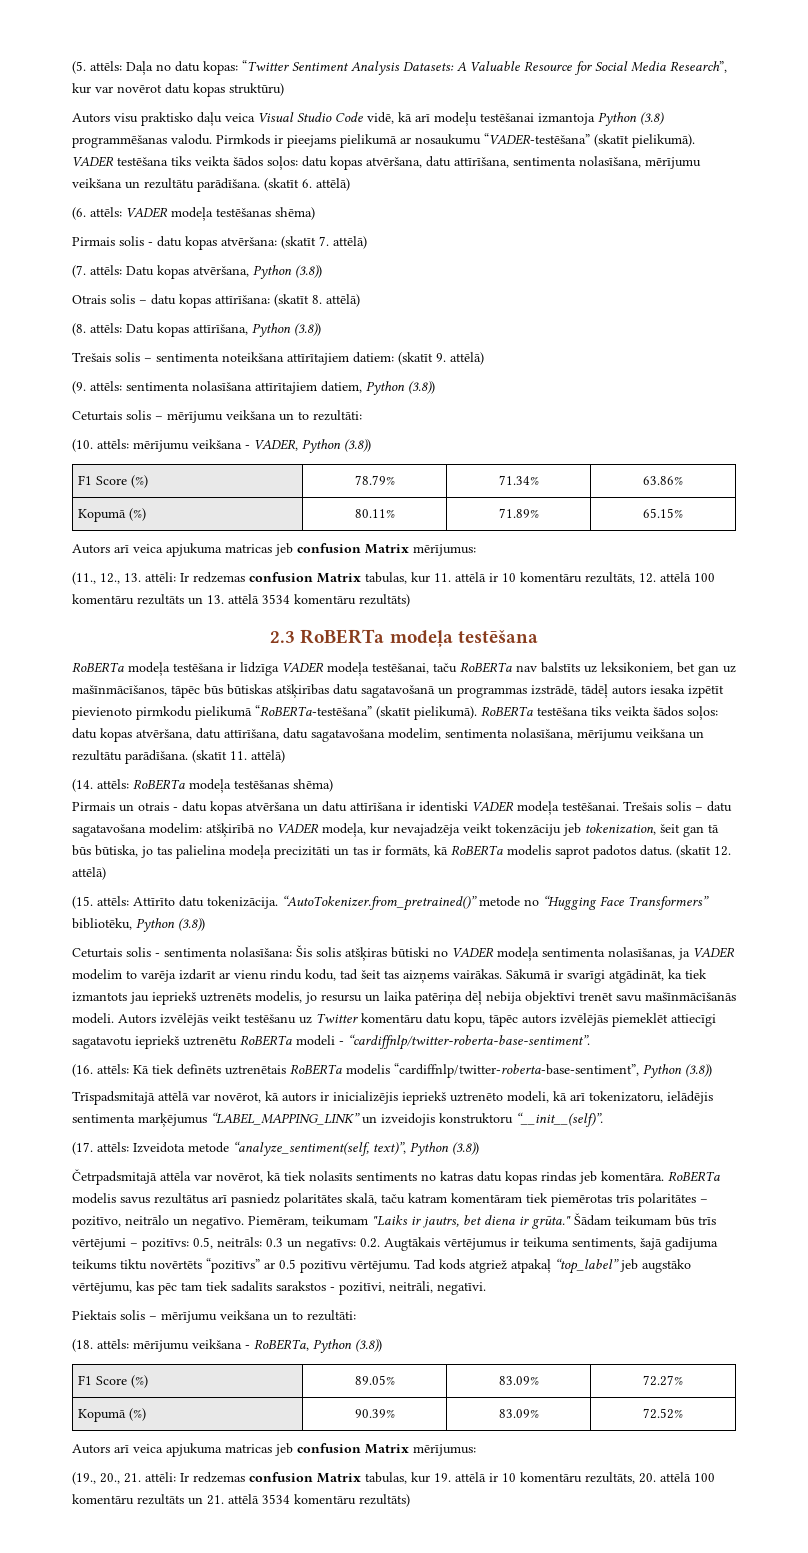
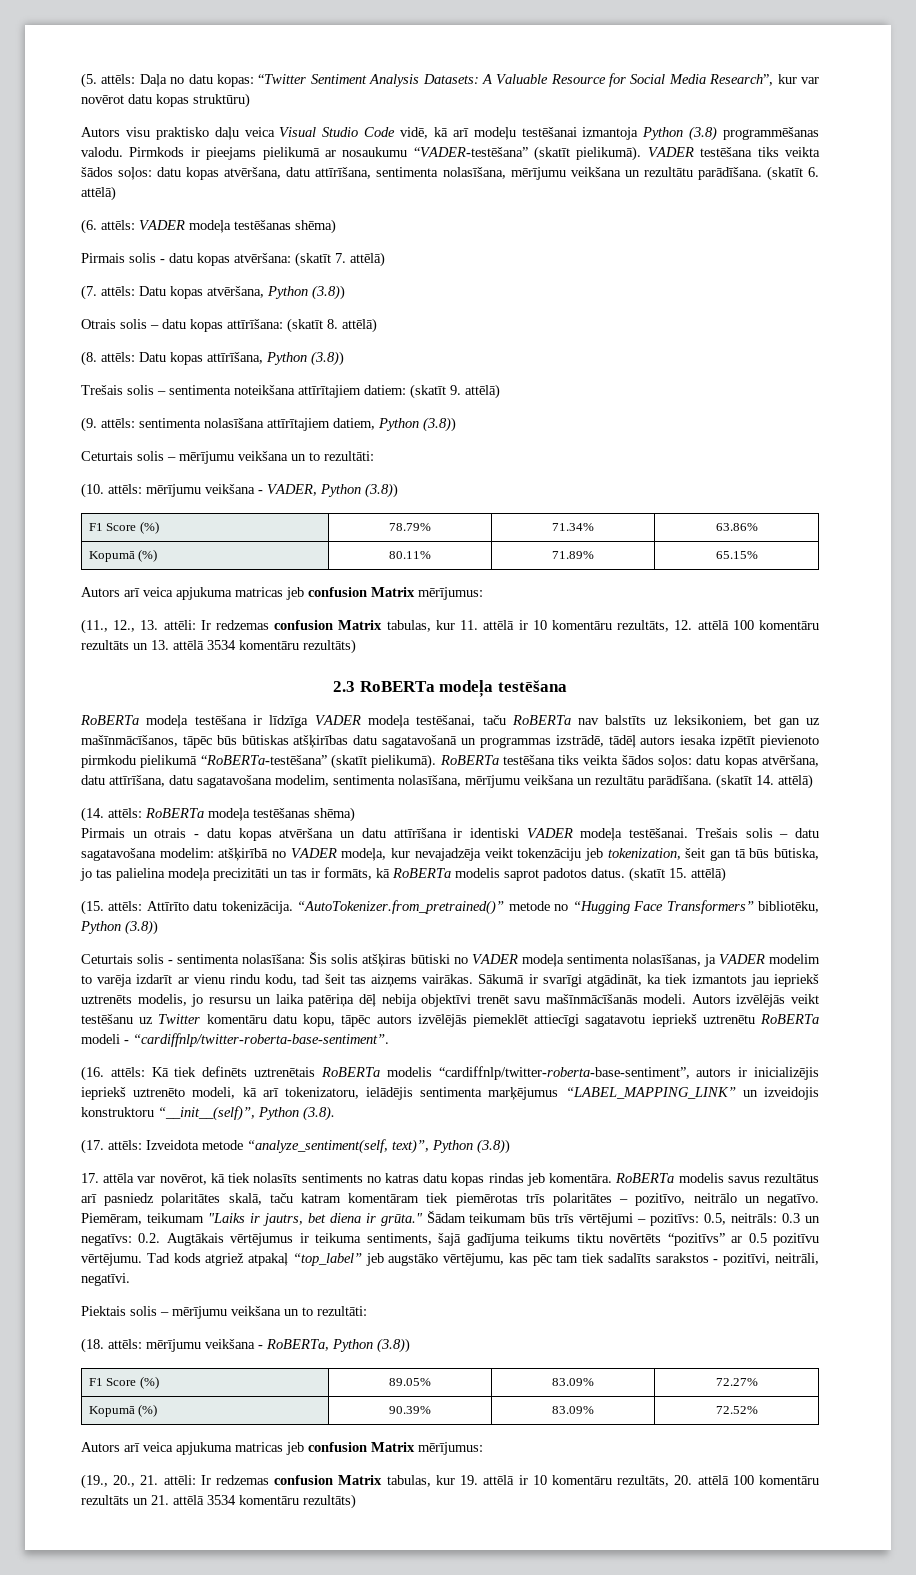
[230,751,247,760] 11. -> [756,775,774,785] 14.
[714,846,731,856] 12. -> [669,868,687,878] 15.
[643,1064,712,1078] [72,1091,279,1105] Python (3.8)) // Trīspadsmitajā attēlā var novērot, kā -> (690, 1073) none
[516,1112,603,1127] “__init__(self)”. -> [158,1106,335,1121] “__init__(self)”, Python (3.8).
[72,1169,157,1185] Četrpadsmitajā -> [81,1173,99,1183] 17.

